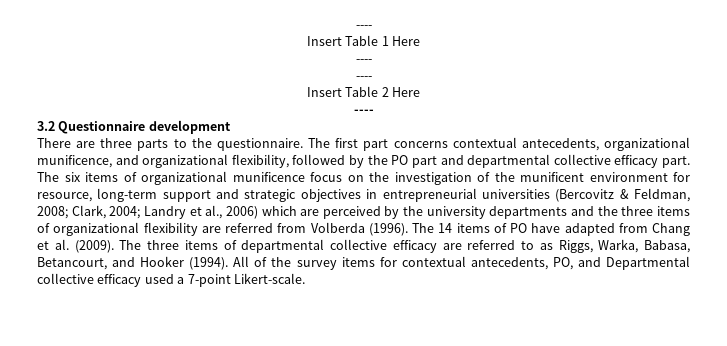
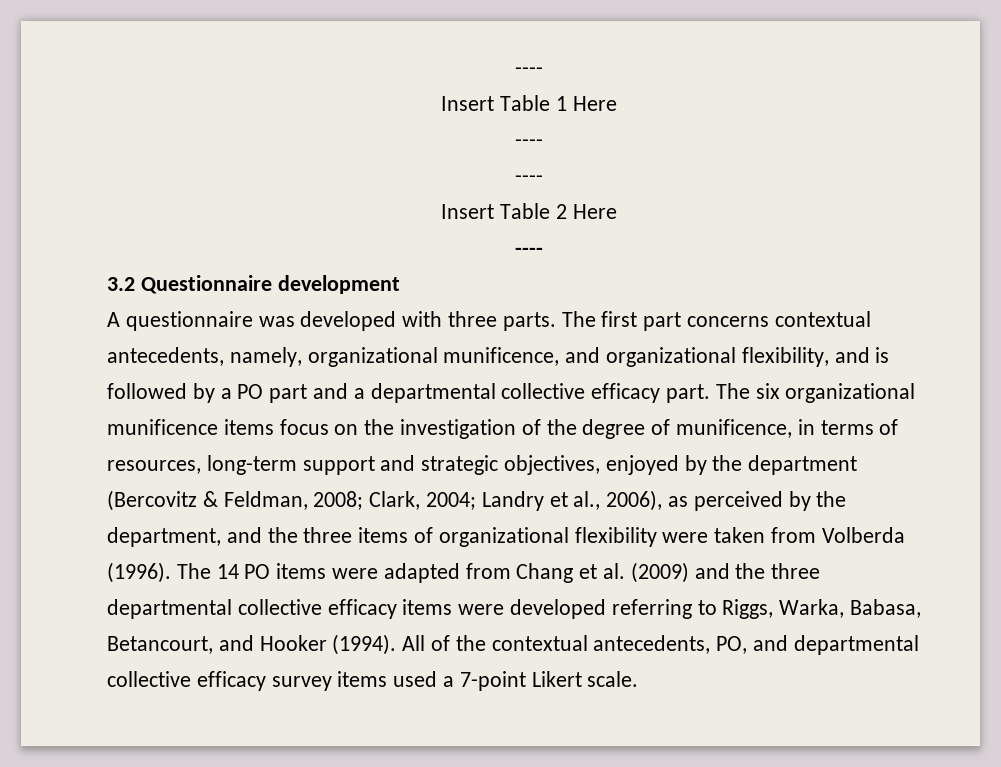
[37,138,303,151] There are three parts to the questionnaire. -> [107,311,556,331] A questionnaire was developed with three parts.
(599, 144) none -> [229,347,302,367] namely,
(289, 161) none -> [834,347,890,363] and is
[367,155,388,165] the -> [220,388,232,399] a
(464, 160) none -> [353,388,365,399] a
[85,172,137,182] items of -> (780, 391) none
(305, 177) none -> [223,419,274,435] items
[520,172,690,182] [37,188,550,202] munificent environment for resource, long-term support and strategic objectives in entrepreneurial universities -> [582,419,899,439] [107,455,858,475] degree of munificence, in terms of resources, long-term support and strategic objectives, enjoyed by the department
[225,206,320,219] 2006) which are -> [606,490,689,511] 2006), as
[426,206,568,219] university departments -> [107,527,221,547] department,
[201,223,273,233] are referred -> [662,527,766,543] were taken
[456,223,561,233] items of PO have -> [244,563,379,579] PO items were
[74,239,553,253] (2009). The three items of departmental collective efficacy are referred to as -> [630,562,821,583] [107,599,717,619] (2009) and the three departmental collective efficacy items were developed referring to
[296,257,397,270] survey items for -> (486, 643) none
[606,256,690,270] [37,273,142,287] Departmental collective efficacy -> [793,635,919,655] [107,671,388,691] departmental collective efficacy survey items
[233,273,305,284] Likert-scale. -> [531,671,639,687] Likert scale.

